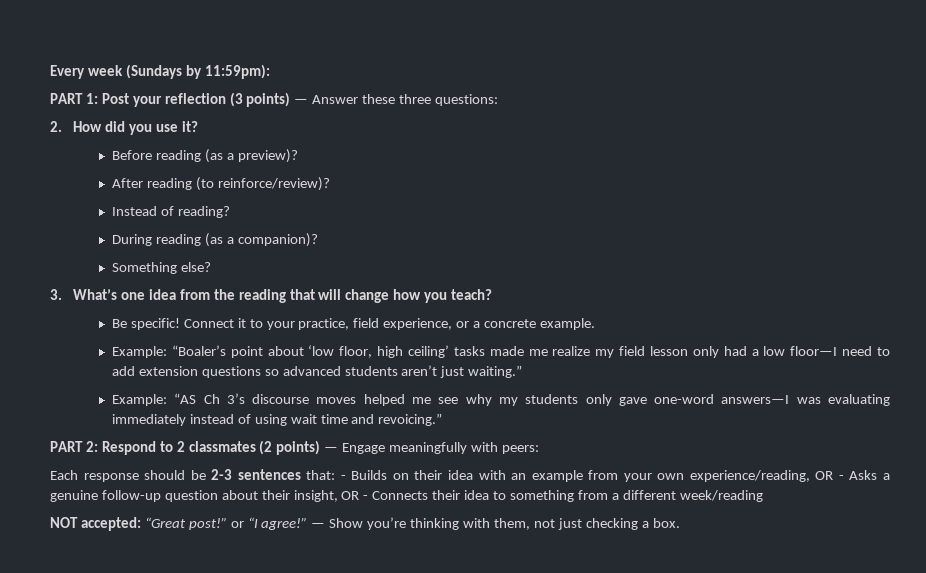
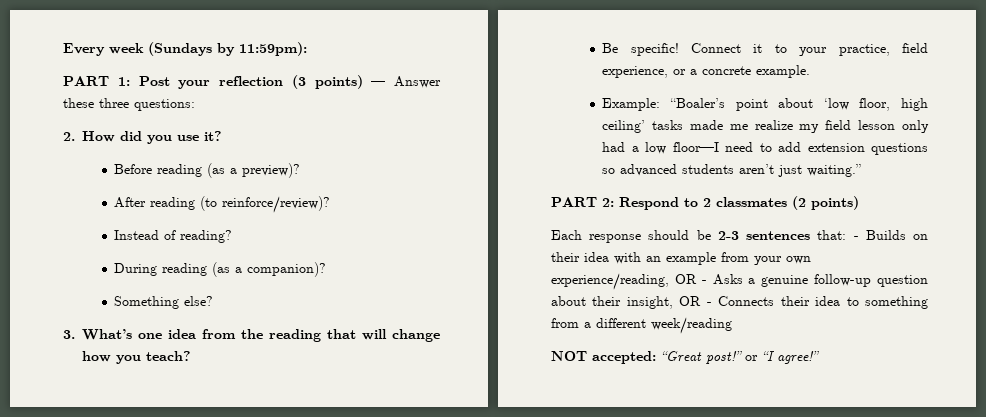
[111,393,890,406] [111,413,443,426] // Example: “AS Ch 3’s discourse moves helped me see why my students only gave one-word answers—I was evaluating immediately instead of using wait time and revoicing.” -> (862, 170) none
[324,442,539,454] — Engage meaningfully with peers: -> (859, 203) none
[311,517,680,530] — Show you’re thinking with them, not just checking a box. -> (819, 357) none

